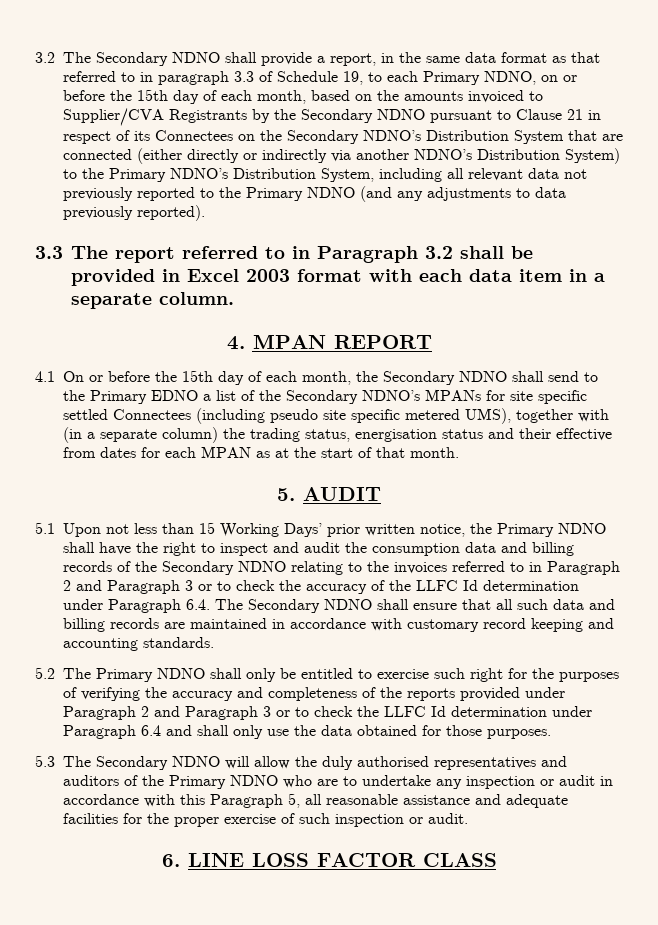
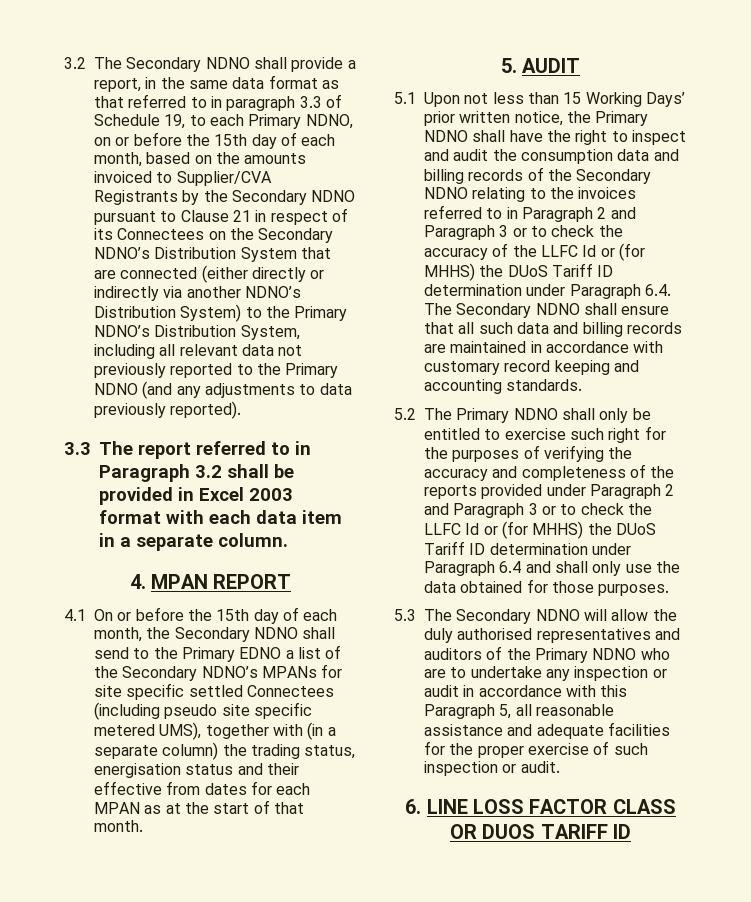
(478, 585) none -> [600,243,645,261] [424,263,614,281] or (for MHHS) the DUoS Tariff ID
(446, 711) none -> [483,521,656,539] [424,541,486,555] or (for MHHS) the DUoS Tariff ID
(497, 860) none -> [449,824,632,839] OR DUOS TARIFF ID

